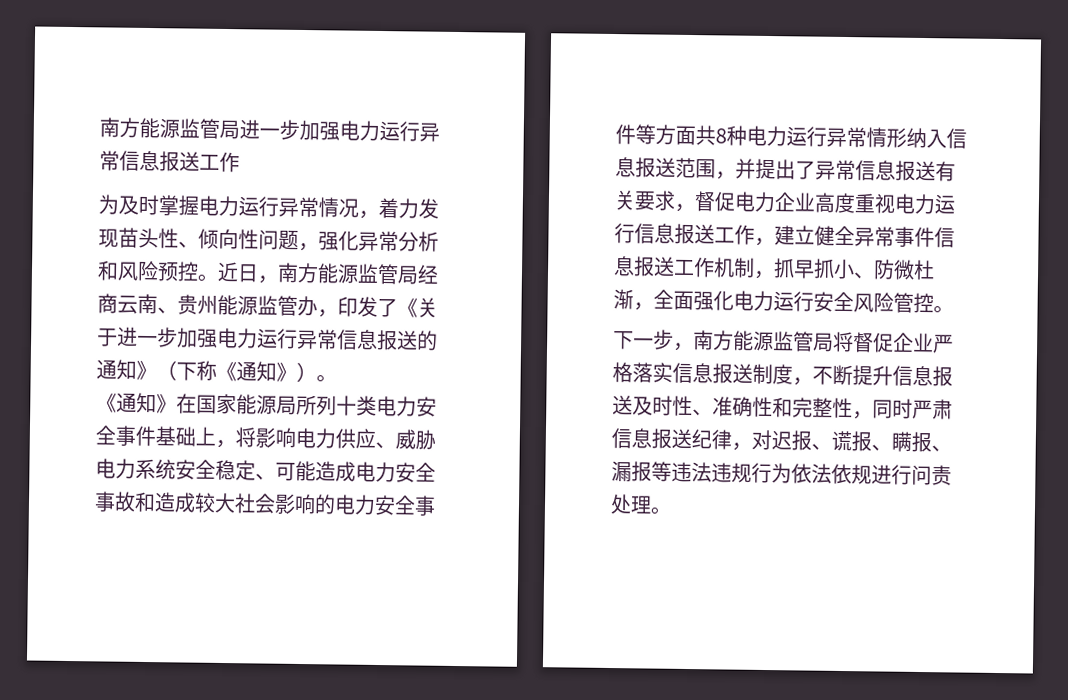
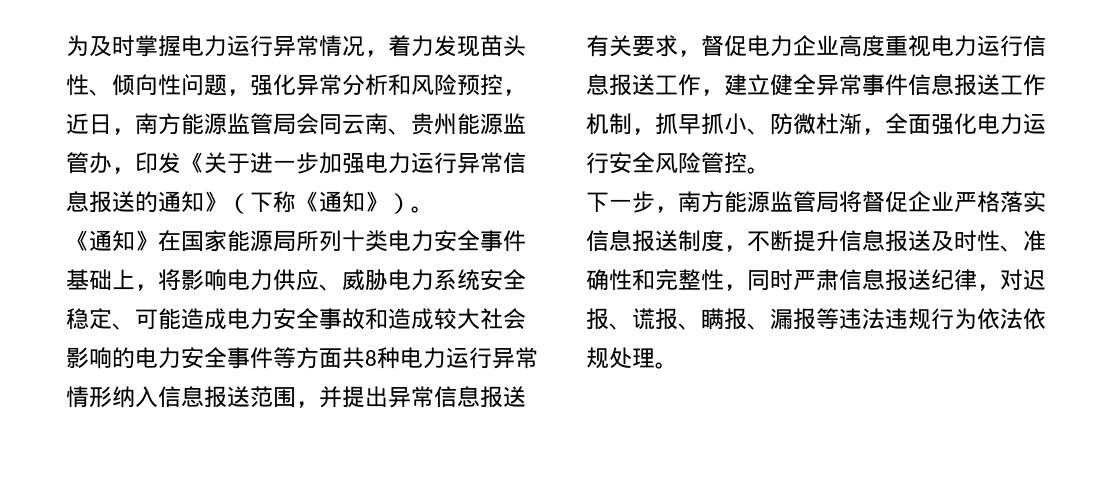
[99,117,440,142] [99,150,240,173] 南方能源监管局进一步加强电力运行异常信息报送工作 // -> (66, 46) none
[197,273,218,282] 。 -> [503,89,526,96] ，
[417,264,439,284] [97,293,118,314] 经商 -> [296,113,342,135] 会同
[377,297,398,318] 了 -> (181, 163) none
[795,160,816,180] 了 -> (388, 397) none
[871,464,952,486] 进行问责 -> (609, 358) none

